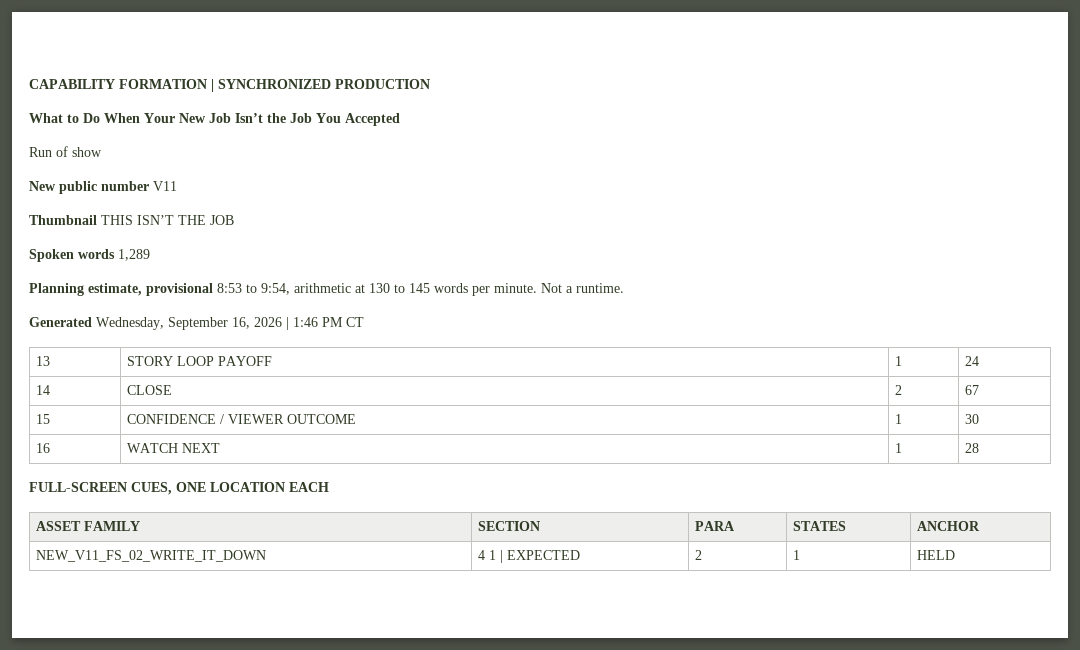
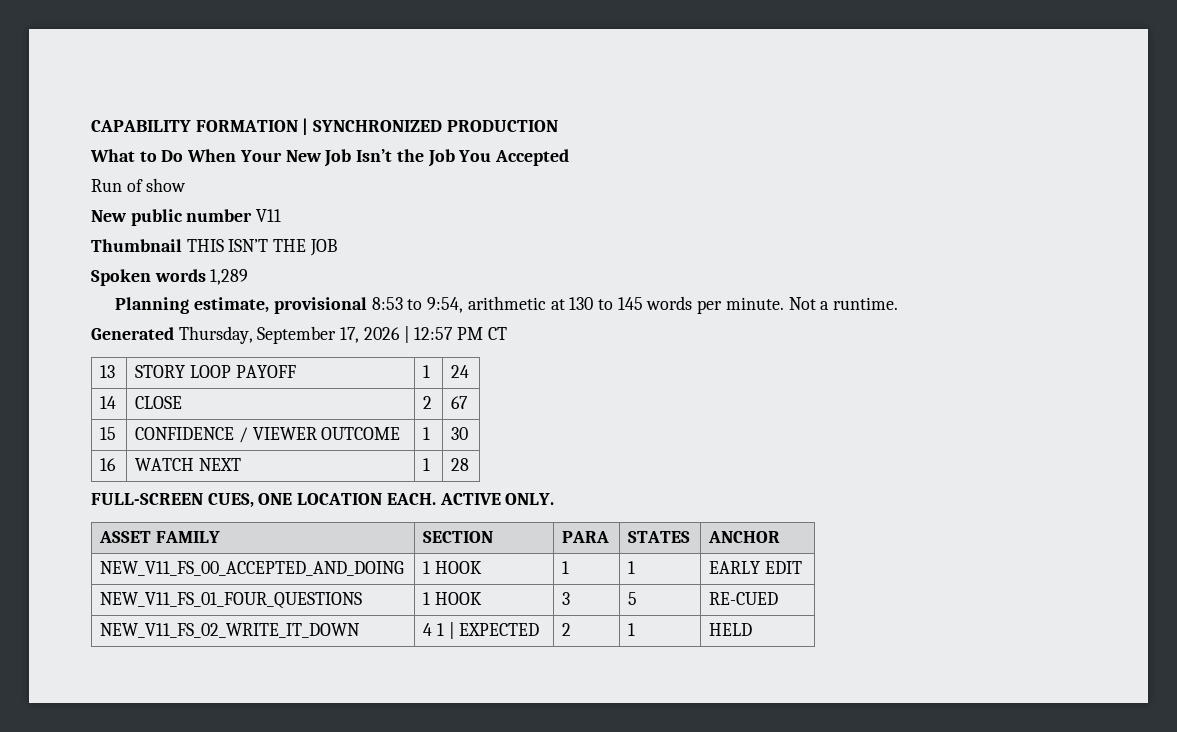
[96,317,250,330] Wednesday, September 16, -> [178,326,360,344] Thursday, September 17,
[293,317,318,327] 1:46 -> [414,327,454,340] 12:57
[289,482,329,492] EACH -> [386,493,555,505] EACH. ACTIVE ONLY.
(981, 526) none -> [100,561,405,576] [423,561,482,574] [562,561,570,574] [628,561,636,574] [709,561,802,574] [100,592,363,609] [423,592,482,605] [562,592,571,605] [628,592,638,605] [709,592,779,605] // NEW_V11_FS_00_ACCEPTED_AND_DOING | 1 HOOK | 1 | 1 | EARLY EDIT // NEW_V11_FS_01_FOUR_QUESTIONS | 1 HOOK | 3 | 5 | RE-CUED

